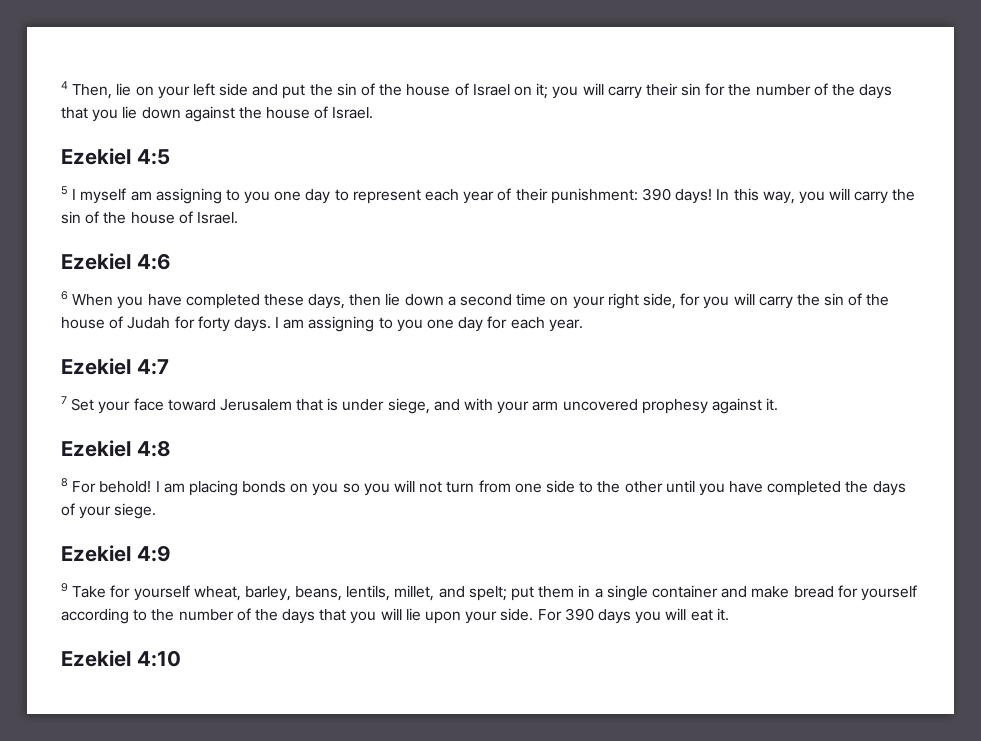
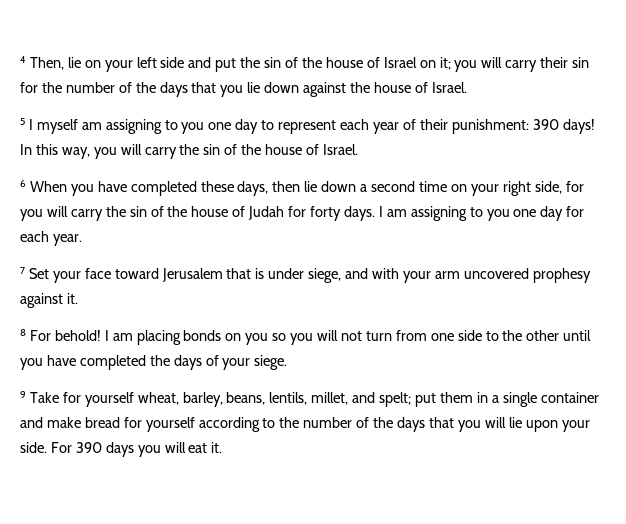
[61,148,170,165] // Ezekiel 4:5 -> (467, 87) none
[61,253,171,270] // Ezekiel 4:6 -> (358, 149) none
[61,358,169,375] // Ezekiel 4:7 -> (82, 240) none
[61,440,171,457] // Ezekiel 4:8 -> (78, 298) none
[61,545,171,562] // Ezekiel 4:9 -> (288, 362) none
[61,650,181,667] // Ezekiel 4:10 -> (223, 447) none

